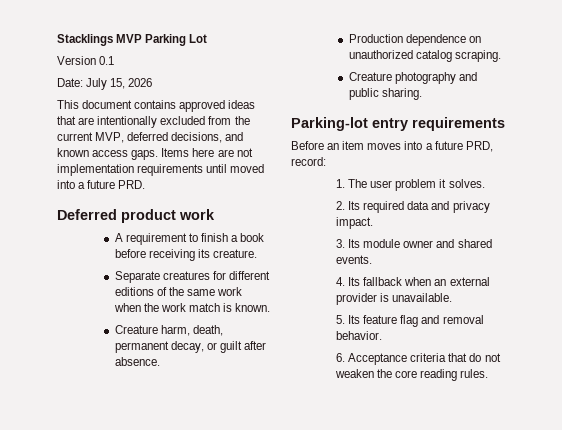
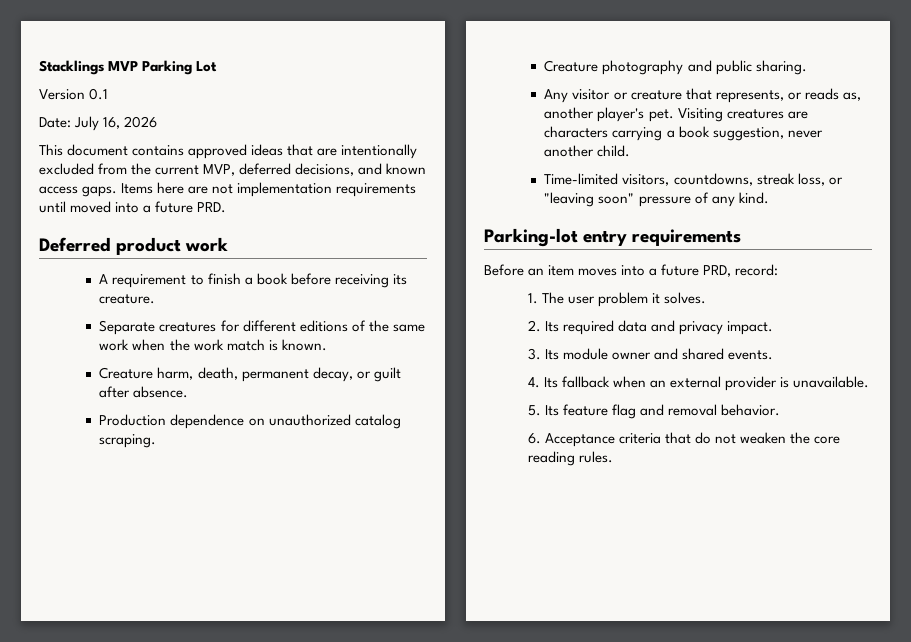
[110,78,126,89] 15, -> [103,117,121,129] 16,
(422, 94) none -> [544,88,861,103] [544,107,808,122] [544,126,823,141] [544,145,631,157] [544,173,843,186] [544,192,769,207] // Any visitor or creature that represents, or reads as, another player's pet. Visiting creatures are characters carrying a book suggestion, never another child. // Time-limited visitors, countdowns, streak loss, or "leaving soon" pressure of any kind.

